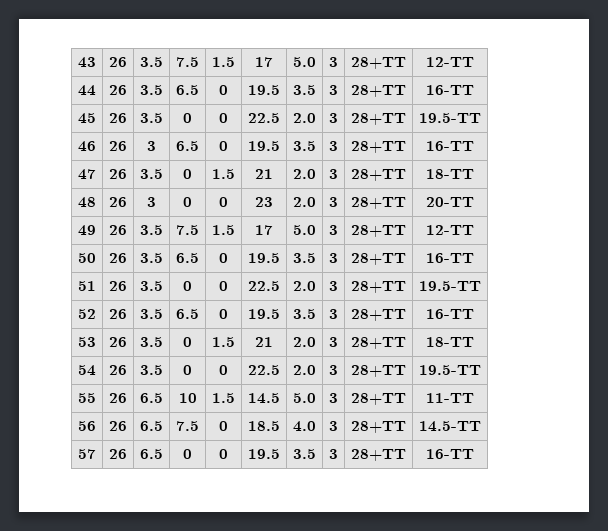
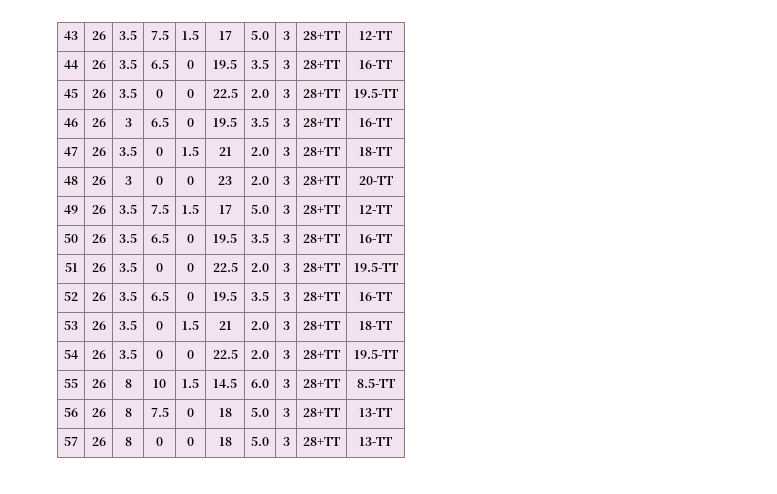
[140,393,163,403] 6.5 -> [124,379,132,388] 8
[293,393,316,403] [329,393,338,403] [351,393,406,405] [426,393,474,403] [78,421,96,431] [109,421,127,431] [140,421,163,431] [176,421,199,431] [219,421,228,431] [248,421,280,431] [293,421,316,432] [329,421,338,431] [351,421,406,433] [419,421,481,432] [78,449,96,459] [109,449,127,459] [140,449,163,459] [183,449,192,459] [219,449,228,459] [248,449,280,459] [293,449,316,459] [329,449,338,459] [351,449,406,461] [426,449,474,459] | 5.0 | 3 | 28+TT | 11-TT // 56 | 26 | 6.5 | 7.5 | 0 | 18.5 | 4.0 | 3 | 28+TT | 14.5-TT // 57 | 26 | 6.5 | 0 | 0 | 19.5 | 3.5 | 3 | 28+TT | 16-TT -> [251,379,269,388] [282,379,290,388] [303,379,341,388] [356,379,396,388] [64,408,78,417] [91,408,106,417] [124,408,132,417] [150,408,169,417] [187,408,194,417] [218,408,232,417] [251,408,269,417] [282,408,290,417] [303,408,341,417] [359,408,393,417] [64,437,78,446] [91,437,106,446] [124,437,132,446] [156,437,163,446] [187,437,194,446] [218,437,232,446] [251,437,269,446] [282,437,290,446] [303,437,341,446] [359,437,393,446] | 6.0 | 3 | 28+TT | 8.5-TT // 56 | 26 | 8 | 7.5 | 0 | 18 | 5.0 | 3 | 28+TT | 13-TT // 57 | 26 | 8 | 0 | 0 | 18 | 5.0 | 3 | 28+TT | 13-TT

